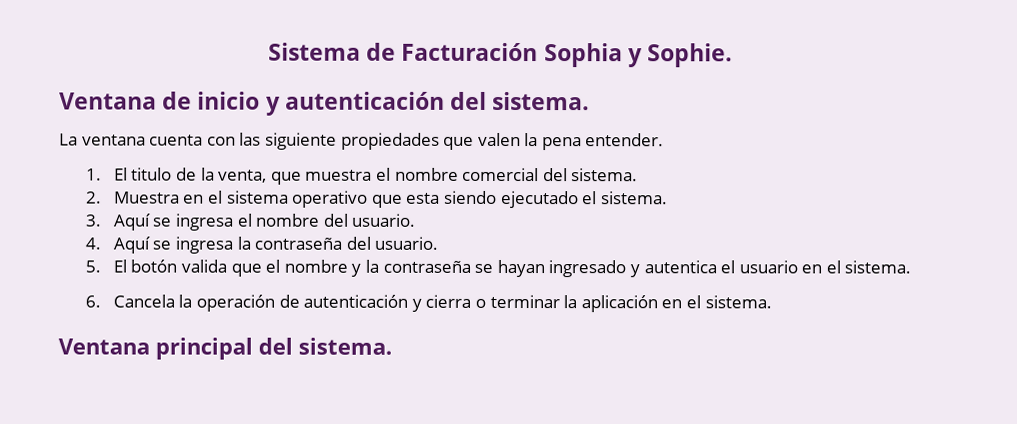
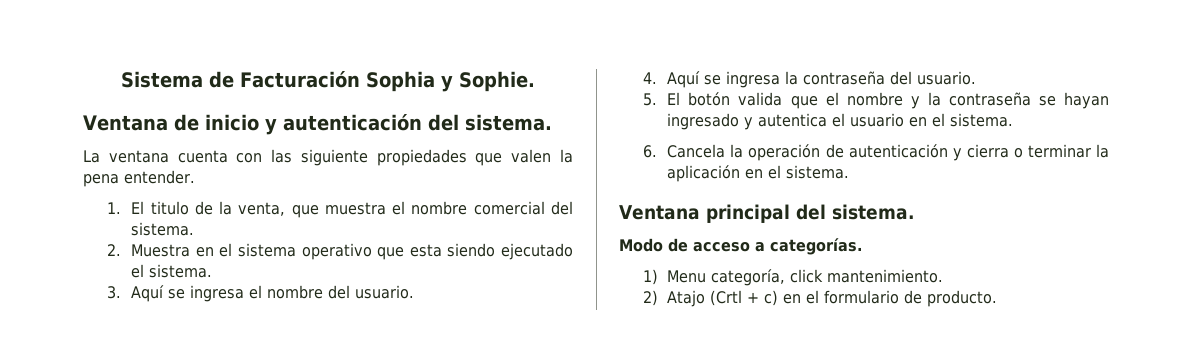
(392, 346) none -> [619,238,862,255] [643,269,944,286] [643,290,998,307] // Modo de acceso a categorías. // 1) Menu categoría, click mantenimiento. // 2) Atajo (Crtl + c) en el formulario de producto.

